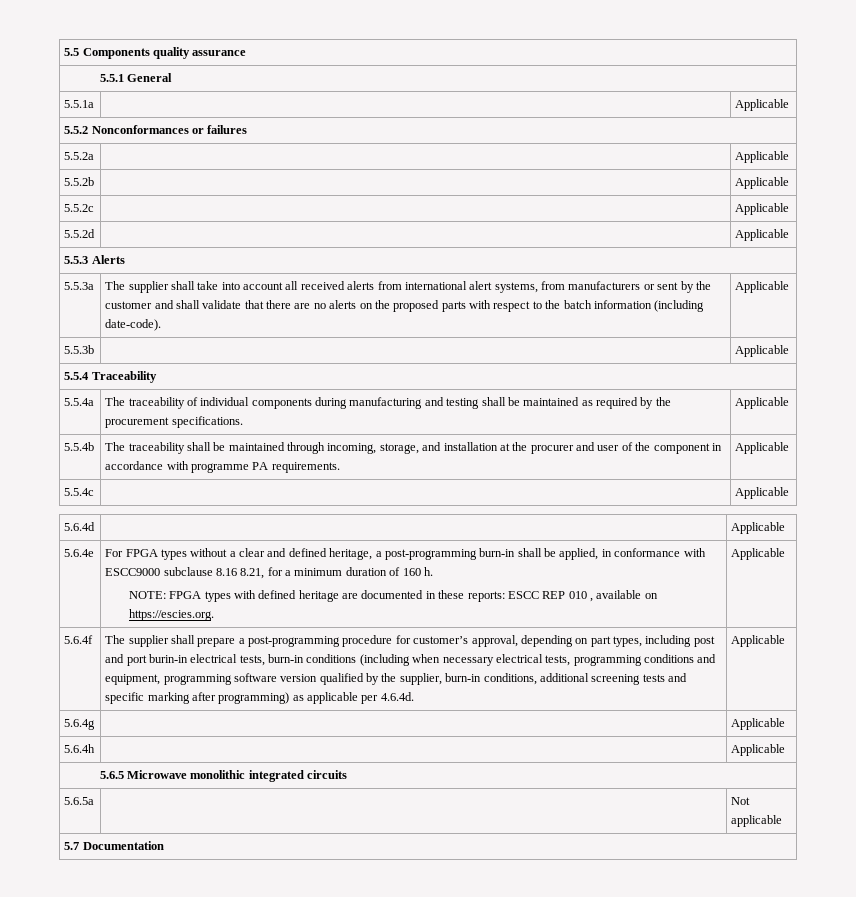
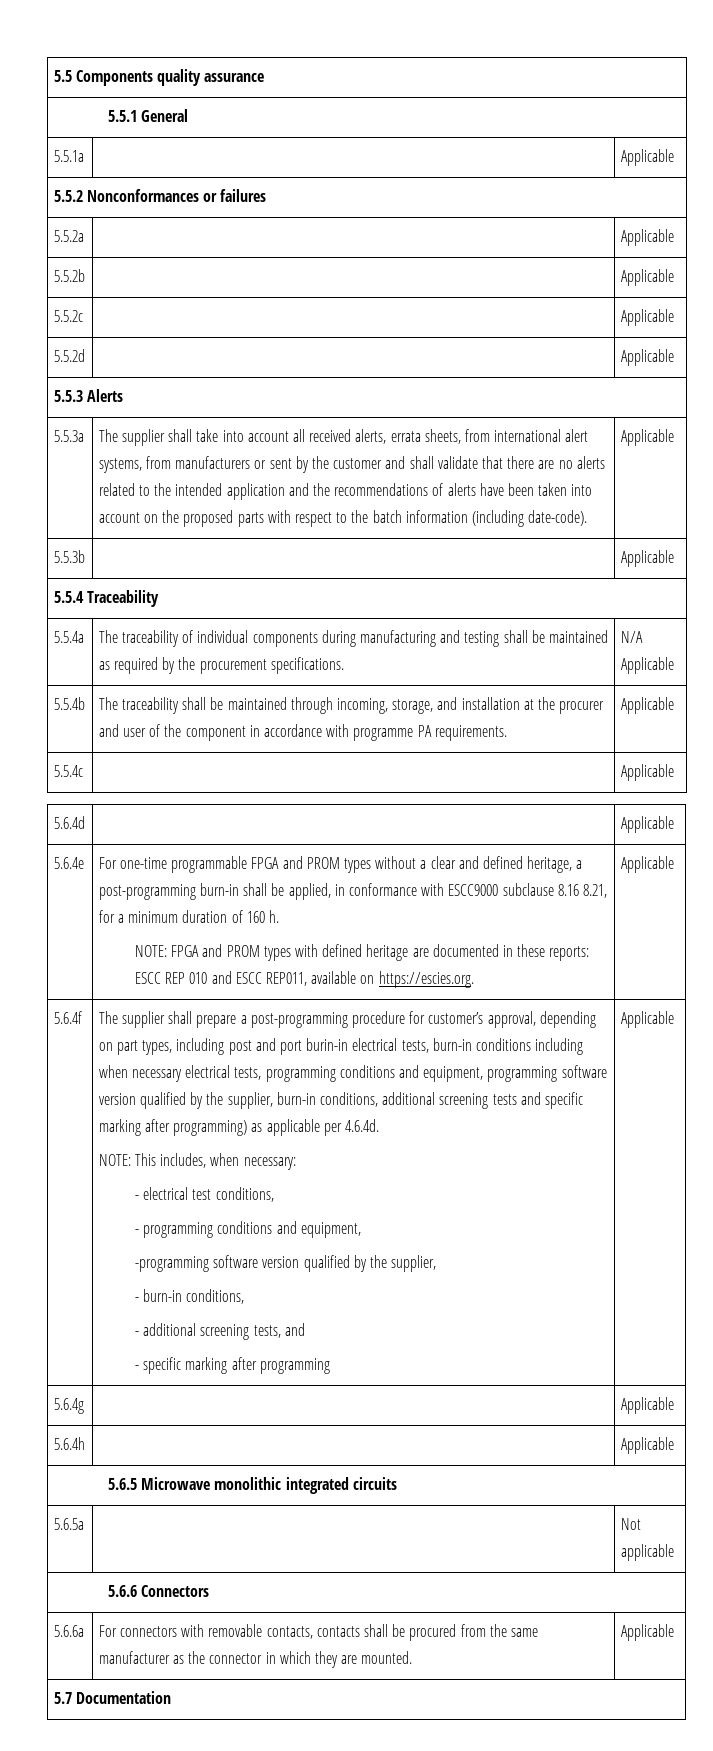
[347,281,375,290] alerts -> [355,429,461,444] alerts, errata sheets,
(357, 304) none -> [98,483,593,500] [98,512,140,523] related to the intended application and the recommendations of alerts have been taken into account
(243, 422) none -> [620,631,643,643] N/A
[125,549,158,557] FPGA -> [120,856,340,873] one-time programmable FPGA and PROM
(202, 595) none -> [202,944,260,957] and PROM
[590,598,594,602] , -> [211,971,307,986] and ESCC REP011,
[359,654,410,666] (including -> [535,1038,584,1055] including
(414, 696) none -> [98,1153,296,1170] [135,1187,274,1202] [135,1221,361,1238] [135,1255,437,1272] [135,1289,245,1304] [135,1323,305,1340] [135,1357,330,1374] // NOTE: This includes, when necessary: // - electrical test conditions, // - programming conditions and equipment, // -programming software version qualified by the supplier, // - burn-in conditions, // - additional screening tests, and // - specific marking after programming
(783, 821) none -> [108,1585,210,1597] [53,1625,84,1637] [98,1624,538,1641] [98,1651,413,1668] [620,1624,674,1641] // 5.6.6 Connectors // 5.6.6a | For connectors with removable contacts, contacts shall be procured from the same manufacturer as the connector in which they are mounted. | Applicable

